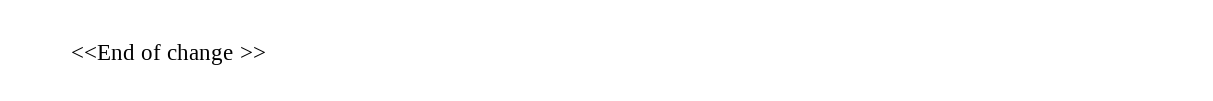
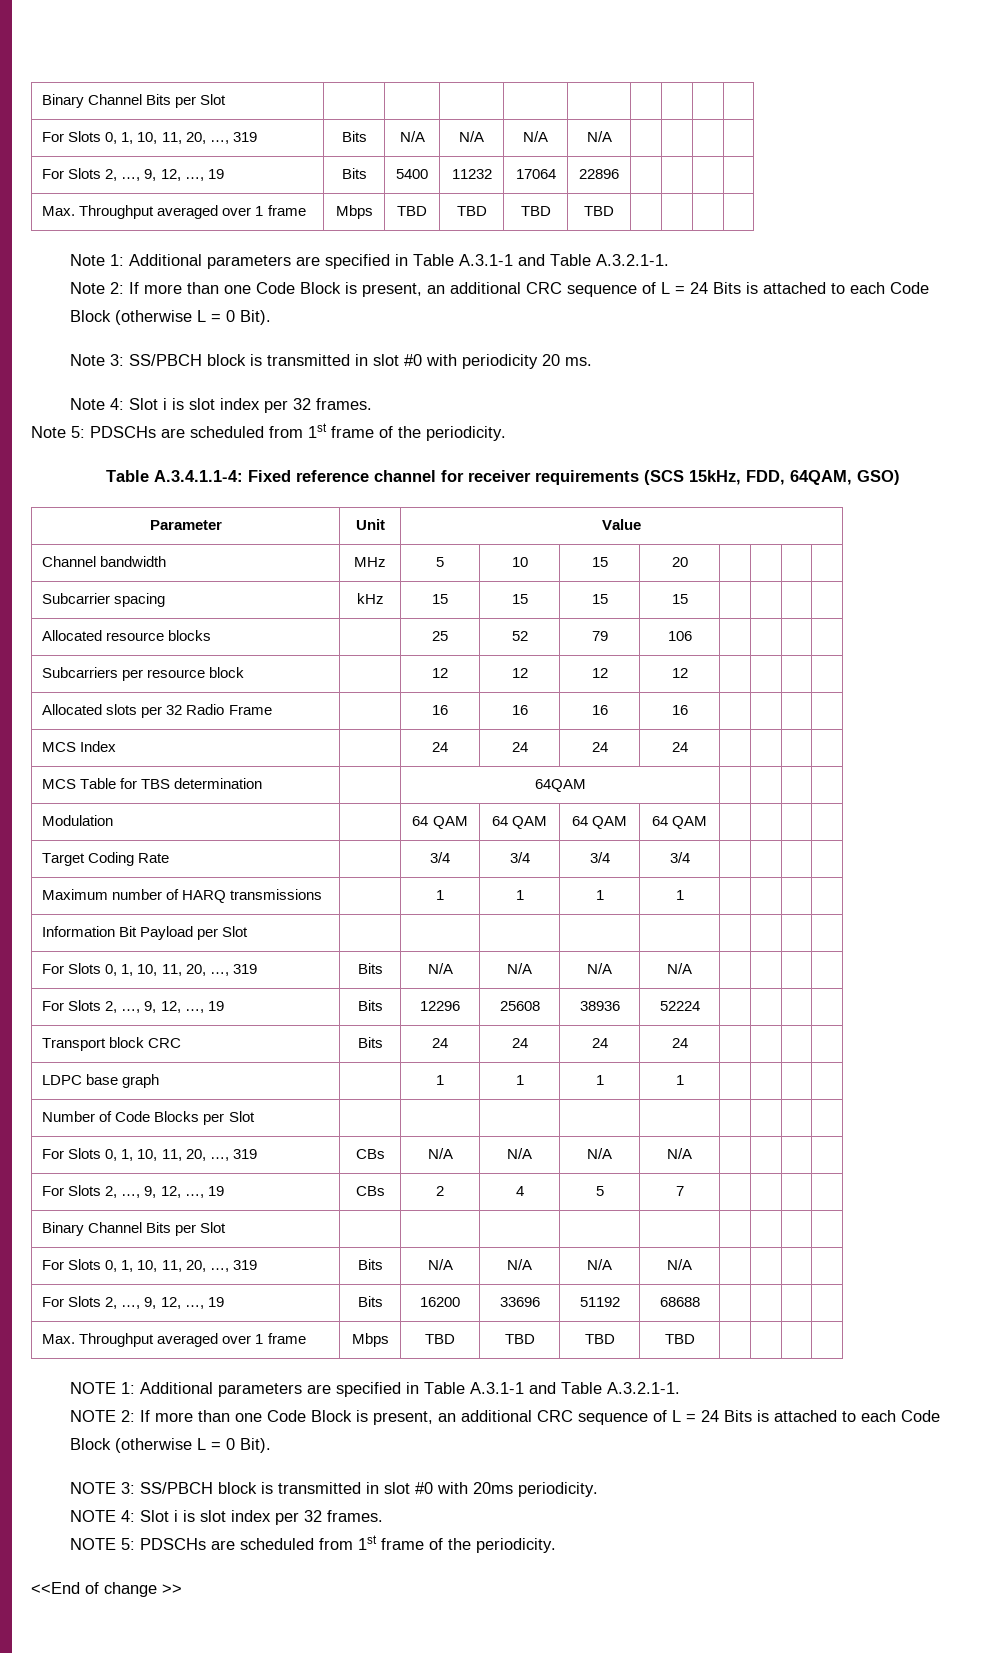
(71, 52) none -> [42,94,227,108] [42,131,257,144] [341,131,367,142] [399,131,425,142] [459,131,484,142] [523,131,548,142] [586,131,612,142] [42,168,224,181] [341,168,367,179] [396,169,428,179] [451,169,492,179] [515,169,556,179] [579,169,619,179] [42,205,306,219] [335,205,373,219] [397,206,427,216] [456,206,487,216] [520,206,551,216] [584,206,614,216] [70,254,670,269] [70,282,930,297] [70,310,272,325] [70,354,593,369] [70,398,373,413] [31,423,506,441] [105,470,900,485] [149,520,222,530] [355,519,385,530] [602,519,641,530] [42,556,167,567] [354,557,386,567] [436,557,444,567] [511,557,528,567] [591,557,608,567] [671,557,688,567] [42,593,166,607] [356,593,384,604] [432,594,448,604] [511,594,528,604] [591,594,608,604] [671,594,688,604] [42,630,212,641] [432,631,448,641] [511,631,528,641] [591,631,608,641] [667,631,692,641] [42,667,245,681] [432,668,448,678] [511,668,528,678] [591,668,608,678] [671,668,688,678] [42,704,272,718] [432,705,448,715] [511,705,528,715] [591,705,608,715] [671,705,688,715] [42,741,117,752] [432,742,448,752] [511,742,528,752] [591,742,608,752] [671,742,688,752] [42,778,263,789] [534,779,586,792] [42,815,114,826] [412,816,468,829] [491,816,548,829] [571,816,628,829] [651,816,708,829] [42,852,170,866] [430,852,450,863] [509,852,530,863] [589,852,610,863] [669,852,690,863] [42,889,323,903] [436,890,444,900] [515,890,524,900] [595,890,604,900] [675,890,684,900] [42,926,249,940] [42,963,257,976] [357,963,383,974] [427,963,453,974] [507,963,532,974] [587,963,612,974] [667,963,692,974] [42,1000,224,1013] [357,1000,383,1011] [420,1001,460,1011] [499,1001,540,1011] [579,1001,620,1011] [659,1001,700,1011] [42,1037,182,1051] [357,1037,383,1048] [432,1038,448,1048] [511,1038,528,1048] [591,1038,608,1048] [671,1038,688,1048] [42,1074,160,1088] [436,1075,444,1085] [515,1075,524,1085] [595,1075,604,1085] [675,1075,684,1085] [42,1111,255,1125] [42,1148,257,1161] [355,1149,385,1159] [427,1148,453,1159] [507,1148,532,1159] [587,1148,612,1159] [667,1148,692,1159] [42,1185,224,1198] [355,1186,385,1196] [436,1186,444,1196] [515,1186,524,1196] [595,1186,604,1196] [675,1186,684,1196] [42,1222,227,1236] [42,1259,257,1272] [357,1259,383,1270] [427,1259,453,1270] [507,1259,532,1270] [587,1259,612,1270] [667,1259,692,1270] [42,1296,224,1309] [357,1296,383,1307] [420,1297,460,1307] [499,1297,540,1307] [579,1297,620,1307] [659,1297,700,1307] [42,1333,306,1347] [351,1333,389,1347] [425,1334,455,1344] [504,1334,535,1344] [584,1334,615,1344] [664,1334,695,1344] [70,1382,681,1397] [70,1410,941,1425] [70,1438,272,1453] [70,1482,599,1497] [70,1510,384,1525] [70,1535,557,1553] Binary Channel Bits per Slot | | | | | | | | | // For Slots 0, 1, 10, 11, 20, …, 319 | Bits | N/A | N/A | N/A | N/A | | | | // For Slots 2, …, 9, 12, …, 19 | Bits | 5400 | 11232 | 17064 | 22896 | | | | // Max. Throughput averaged over 1 frame | Mbps | TBD | TBD | TBD | TBD | | | | // Note 1: Additional parameters are specified in Table A.3.1-1 and Table A.3.2.1-1. // Note 2: If more than one Code Block is present, an additional CRC sequence of L = 24 Bits is attached to each Code Block (otherwise L = 0 Bit). // Note 3: SS/PBCH block is transmitted in slot #0 with periodicity 20 ms. // Note 4: Slot i is slot index per 32 frames. // Note 5: PDSCHs are scheduled from 1st frame of the periodicity. // Table A.3.4.1.1-4: Fixed reference channel for receiver requirements (SCS 15kHz, FDD, 64QAM, GSO) // Parameter | Unit | Value // Channel bandwidth | MHz | 5 | 10 | 15 | 20 | | | | // Subcarrier spacing | kHz | 15 | 15 | 15 | 15 | | | | // Allocated resource blocks | | 25 | 52 | 79 | 106 | | | | // Subcarriers per resource block | | 12 | 12 | 12 | 12 | | | | // Allocated slots per 32 Radio Frame | | 16 | 16 | 16 | 16 | | | | // MCS Index | | 24 | 24 | 24 | 24 | | | | // MCS Table for TBS determination | | 64QAM | | | | // Modulation | | 64 QAM | 64 QAM | 64 QAM | 64 QAM | | | | // Target Coding Rate | | 3/4 | 3/4 | 3/4 | 3/4 | | | | // Maximum number of HARQ transmissions | | 1 | 1 | 1 | 1 | | | | // Information Bit Payload per Slot | | | | | | | | | // For Slots 0, 1, 10, 11, 20, …, 319 | Bits | N/A | N/A | N/A | N/A | | | | // For Slots 2, …, 9, 12, …, 19 | Bits | 12296 | 25608 | 38936 | 52224 | | | | // Transport block CRC | Bits | 24 | 24 | 24 | 24 | | | | // LDPC base graph | | 1 | 1 | 1 | 1 | | | | // Number of Code Blocks per Slot | | | | | | | | | // For Slots 0, 1, 10, 11, 20, …, 319 | CBs | N/A | N/A | N/A | N/A | | | | // For Slots 2, …, 9, 12, …, 19 | CBs | 2 | 4 | 5 | 7 | | | | // Binary Channel Bits per Slot | | | | | | | | | // For Slots 0, 1, 10, 11, 20, …, 319 | Bits | N/A | N/A | N/A | N/A | | | | // For Slots 2, …, 9, 12, …, 19 | Bits | 16200 | 33696 | 51192 | 68688 | | | | // Max. Throughput averaged over 1 frame | Mbps | TBD | TBD | TBD | TBD | | | | // NOTE 1: Additional parameters are specified in Table A.3.1-1 and Table A.3.2.1-1. // NOTE 2: If more than one Code Block is present, an additional CRC sequence of L = 24 Bits is attached to each Code Block (otherwise L = 0 Bit). // NOTE 3: SS/PBCH block is transmitted in slot #0 with 20ms periodicity. // NOTE 4: Slot i is slot index per 32 frames. // NOTE 5: PDSCHs are scheduled from 1st frame of the periodicity. //

